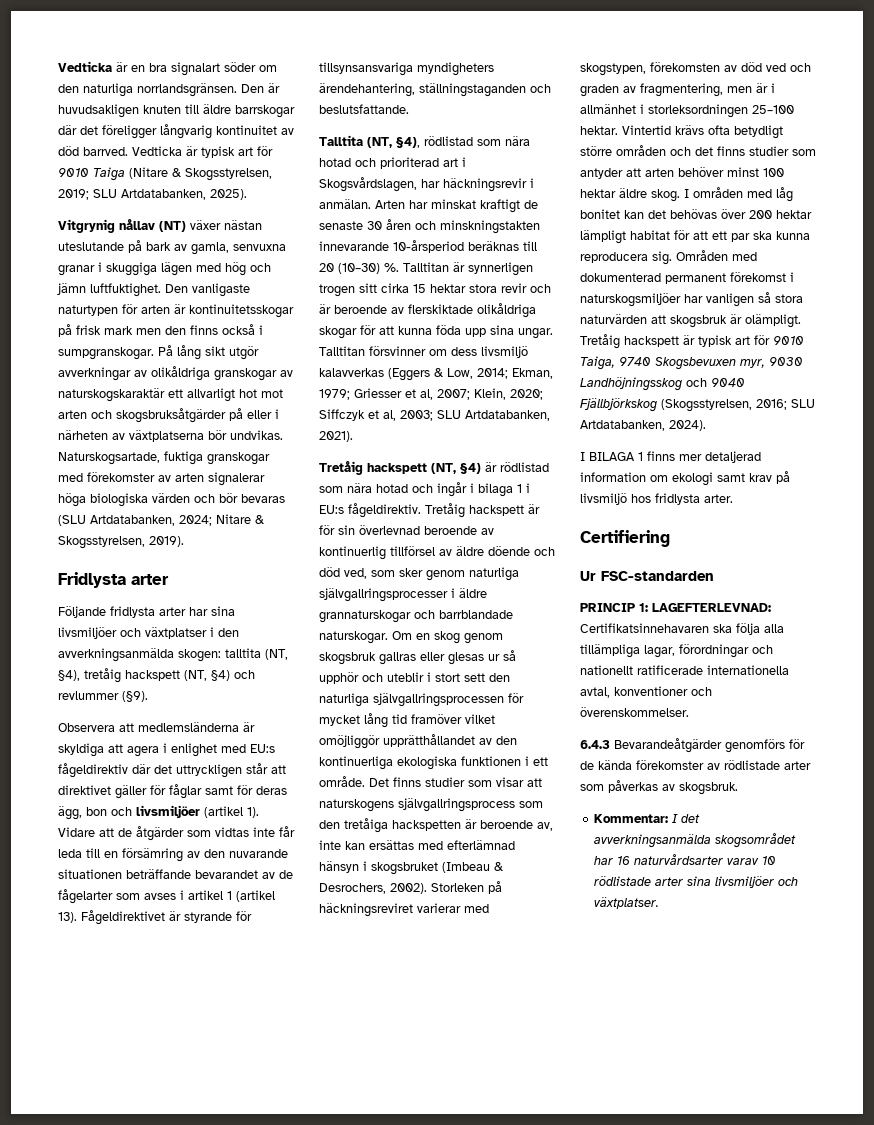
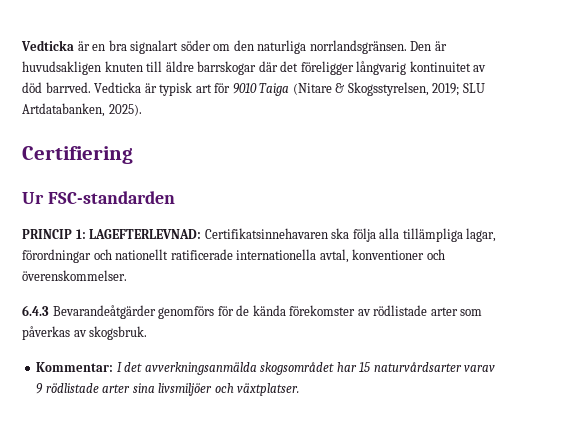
[58,219,262,233] [58,240,286,255] [58,262,271,276] [57,283,250,297] [58,304,294,318] [58,324,263,337] [58,345,259,360] [58,366,293,381] [58,388,283,402] [58,408,279,423] [58,430,283,442] [58,451,270,465] [58,472,265,486] [58,493,285,507] [58,514,265,526] [58,536,184,549] [58,572,169,588] [58,606,235,618] [58,627,239,639] [58,648,288,662] [58,668,255,683] [58,691,148,702] [58,722,255,732] [58,743,275,757] [58,763,286,778] [58,784,287,799] [58,805,259,820] [58,826,295,841] [58,848,288,862] [58,869,293,879] [58,889,275,904] [58,910,252,925] [319,62,494,76] [319,83,551,97] [319,104,409,114] [319,135,530,148] [319,157,466,169] [319,177,534,192] [319,199,538,213] [319,219,540,234] [319,240,537,253] [319,262,533,276] [319,283,551,297] [319,303,536,318] [319,325,553,339] [319,346,528,358] [319,368,553,381] [319,388,543,400] [319,409,550,421] [319,431,353,442] [319,461,549,475] [319,482,530,497] [319,503,540,518] [319,525,494,535] [319,546,555,560] [319,567,519,581] [319,588,487,602] [319,610,513,623] [319,631,503,644] [319,650,516,665] [319,672,510,684] [319,693,524,707] [319,713,495,728] [319,734,517,749] [319,756,548,770] [319,776,542,787] [319,798,543,812] [319,818,553,833] [319,840,515,850] [319,861,504,875] [319,881,502,894] [319,903,489,917] [580,62,811,76] [580,83,775,97] [580,104,794,118] [580,125,783,139] [580,145,816,156] [580,167,784,179] [580,187,793,202] [580,209,812,219] [580,230,810,244] [580,250,757,265] [580,272,794,284] [580,292,803,307] [580,314,801,328] [580,334,804,349] [580,356,803,370] [580,377,745,391] [580,398,815,412] [580,420,706,431] [580,451,761,463] [580,471,790,486] [580,493,733,505] // Vitgrynig nållav (NT) växer nästan uteslutande på bark av gamla, senvuxna granar i skuggiga lägen med hög och jämn luftfuktighet. Den vanligaste naturtypen för arten är kontinuitetsskogar på frisk mark men den finns också i sumpgranskogar. På lång sikt utgör avverkningar av olikåldriga granskogar av naturskogskaraktär ett allvarligt hot mot arten och skogsbruksåtgärder på eller i närheten av växtplatserna bör undvikas. Naturskogsartade, fuktiga granskogar med förekomster av arten signalerar höga biologiska värden och bör bevaras (SLU Artdatabanken, 2024; Nitare & Skogsstyrelsen, 2019). // Fridlysta arter // Följande fridlysta arter har sina livsmiljöer och växtplatser i den avverkningsanmälda skogen: talltita (NT, §4), tretåig hackspett (NT, §4) och revlummer (§9). // Observera att medlemsländerna är skyldiga att agera i enlighet med EU:s fågeldirektiv där det uttryckligen står att direktivet gäller för fåglar samt för deras ägg, bon och livsmiljöer (artikel 1). Vidare att de åtgärder som vidtas inte får leda till en försämring av den nuvarande situationen beträffande bevarandet av de fågelarter som avses i artikel 1 (artikel 13). Fågeldirektivet är styrande för tillsynsansvariga myndigheters ärendehantering, ställningstaganden och beslutsfattande. // Talltita (NT, §4), rödlistad som nära hotad och prioriterad art i Skogsvårdslagen, har häckningsrevir i anmälan. Arten har minskat kraftigt de senaste 30 åren och minskningstakten innevarande 10-årsperiod beräknas till 20 (10–30) %. Talltitan är synnerligen trogen sitt cirka 15 hektar stora revir och är beroende av flerskiktade olikåldriga skogar för att kunna föda upp sina ungar. Talltitan försvinner om dess livsmiljö kalavverkas (Eggers & Low, 2014; Ekman, 1979; Griesser et al, 2007; Klein, 2020; Siffczyk et al, 2003; SLU Artdatabanken, 2021). // Tretåig hackspett (NT, §4) är rödlistad som nära hotad och ingår i bilaga 1 i EU:s fågeldirektiv. Tretåig hackspett är för sin överlevnad beroende av kontinuerlig tillförsel av äldre döende och död ved, som sker genom naturliga självgallringsprocesser i äldre grannaturskogar och barrblandade naturskogar. Om en skog genom skogsbruk gallras eller glesas ur så upphör och uteblir i stort sett den naturliga självgallringsprocessen för mycket lång tid framöver vilket omöjliggör upprätthållandet av den kontinuerliga ekologiska funktionen i ett område. Det finns studier som visar att naturskogens självgallringsprocess som den tretåiga hackspetten är beroende av, inte kan ersättas med efterlämnad hänsyn i skogsbruket (Imbeau & Desrochers, 2002). Storleken på häckningsreviret varierar med skogstypen, förekomsten av död ved och graden av fragmentering, men är i allmänhet i storleksordningen 25–100 hektar. Vintertid krävs ofta betydligt större områden och det finns studier som antyder att arten behöver minst 100 hektar äldre skog. I områden med låg bonitet kan det behövas över 200 hektar lämpligt habitat för att ett par ska kunna reproducera sig. Områden med dokumenterad permanent förekomst i naturskogsmiljöer har vanligen så stora naturvärden att skogsbruk är olämpligt. Tretåig hackspett är typisk art för 9010 Taiga, 9740 Skogsbevuxen myr, 9030 Landhöjningsskog och 9040 Fjällbjörkskog (Skogsstyrelsen, 2016; SLU Artdatabanken, 2024). // I BILAGA 1 finns mer detaljerad information om ekologi samt krav på livsmiljö hos fridlysta arter. -> (142, 110) none
[617,856,631,865] 16 -> [359,362,371,372] 15
[762,856,777,865] 10 -> [36,383,44,394] 9

